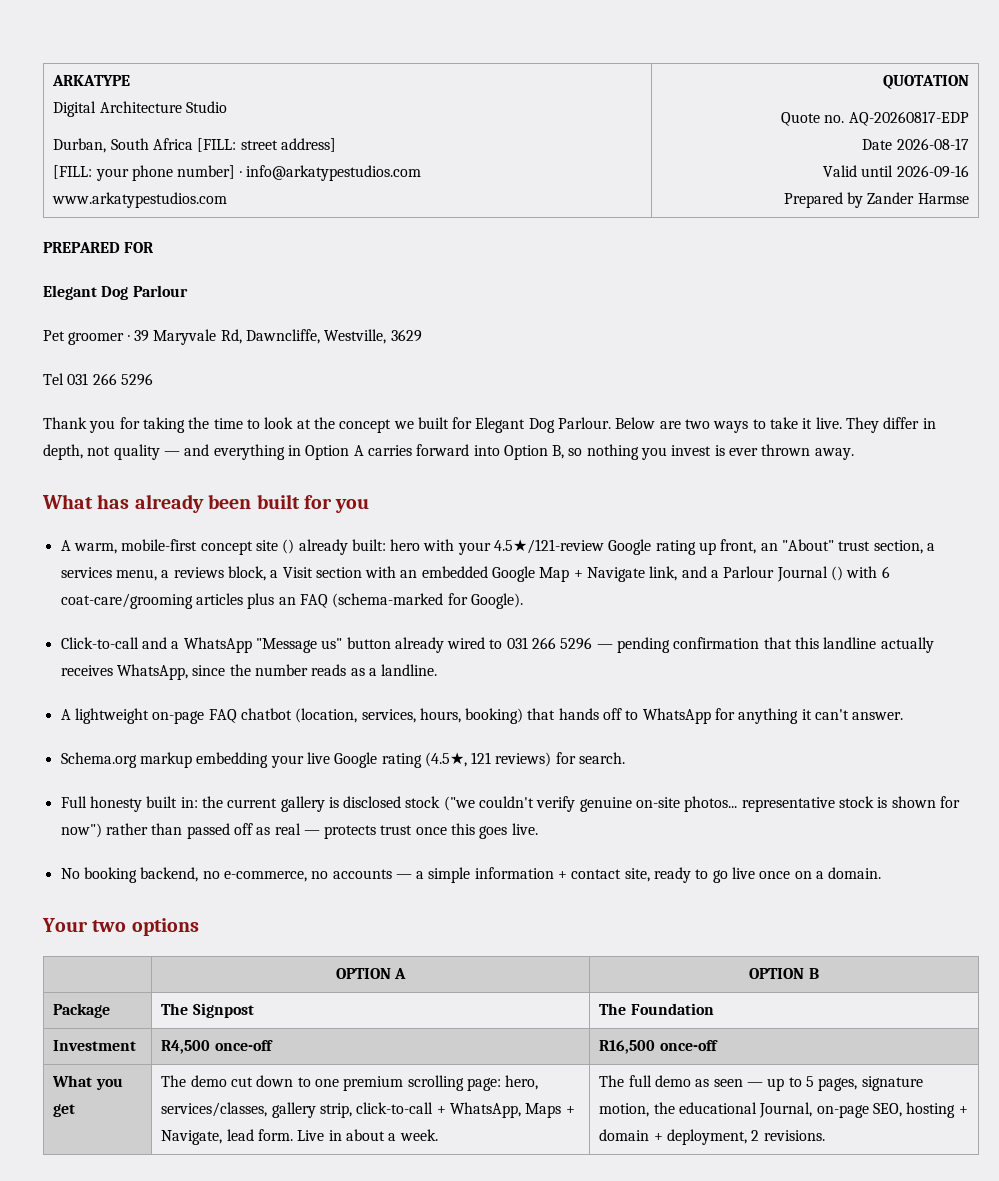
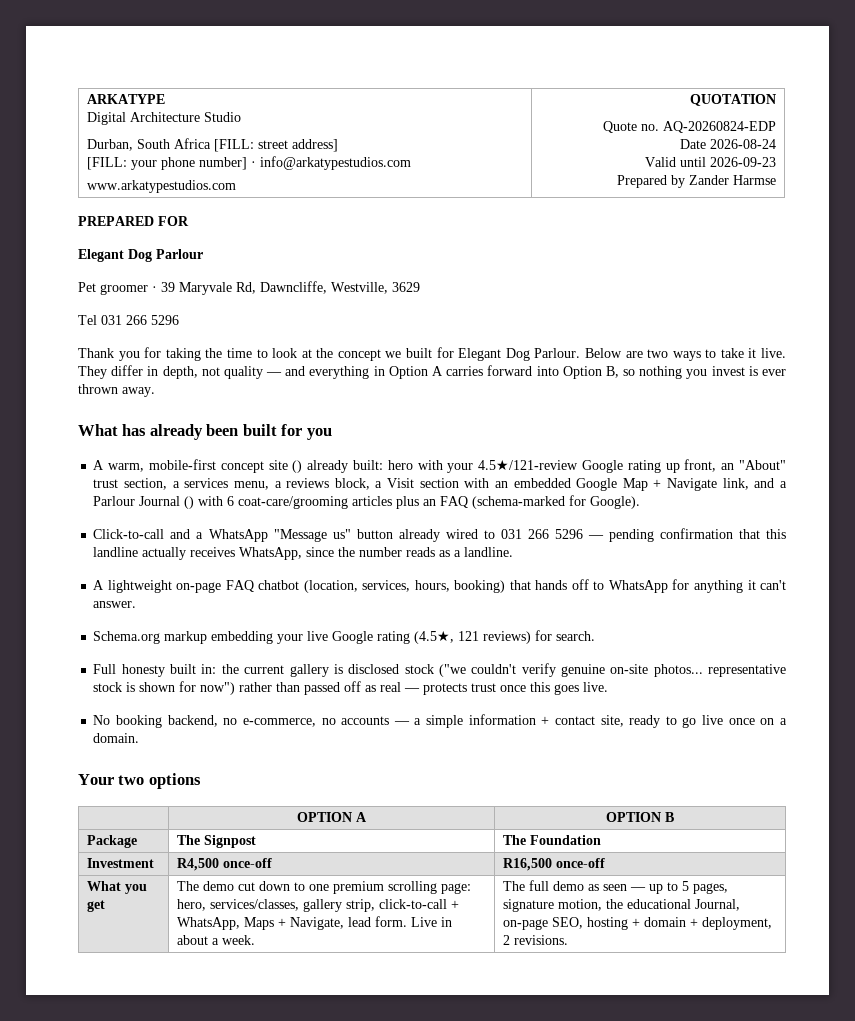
[848,111,969,126] AQ-20260817-EDP -> [662,121,776,133] AQ-20260824-EDP
[896,138,969,150] 2026-08-17 -> [709,139,776,149] 2026-08-24
[896,165,969,178] 2026-09-16 -> [709,157,776,167] 2026-09-23

